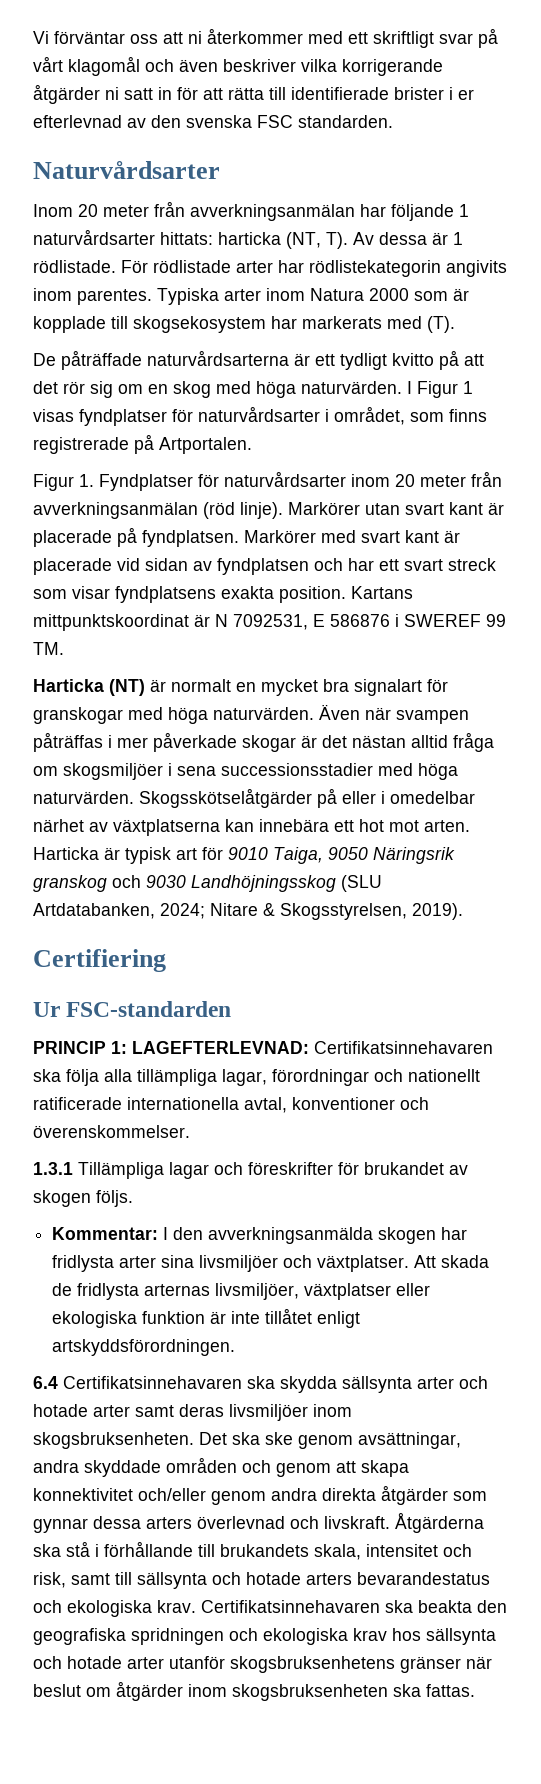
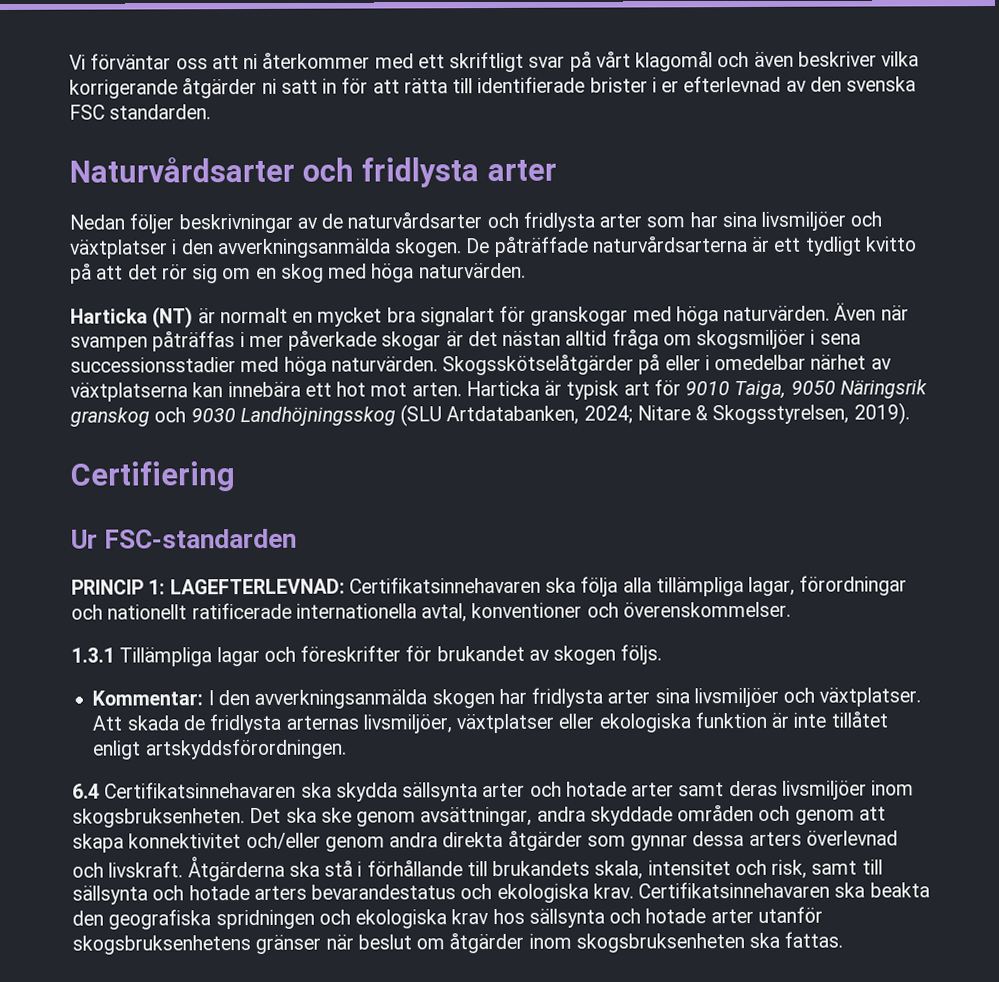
[33,201,469,221] [33,229,463,249] [33,260,507,277] [33,288,469,305] [33,316,455,333] // Inom 20 meter från avverkningsanmälan har följande 1 naturvårdsarter hittats: harticka (NT, T). Av dessa är 1 rödlistade. För rödlistade arter har rödlistekategorin angivits inom parentes. Typiska arter inom Natura 2000 som är kopplade till skogsekosystem har markerats med (T). // -> [302,157,557,188] [69,211,883,234] [69,238,463,259] och fridlysta arter // Nedan följer beskrivningar av de naturvårdsarter och fridlysta arter som har sina livsmiljöer och växtplatser i den avverkningsanmälda skogen.
[407,381,473,398] [33,406,487,426] [33,434,252,454] [33,471,502,491] [33,502,504,519] [33,527,460,547] [33,558,496,575] [33,586,413,603] [33,614,506,631] [33,642,64,655] I Figur 1 visas fyndplatser för naturvårdsarter i området, som finns registrerade på Artportalen. // Figur 1. Fyndplatser för naturvårdsarter inom 20 meter från avverkningsanmälan (röd linje). Markörer utan svart kant är placerade på fyndplatsen. Markörer med svart kant är placerade vid sidan av fyndplatsen och har ett svart streck som visar fyndplatsens exakta position. Kartans mittpunktskoordinat är N 7092531, E 586876 i SWEREF 99 TM. -> (526, 270) none

